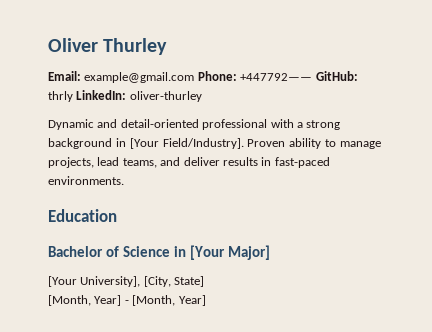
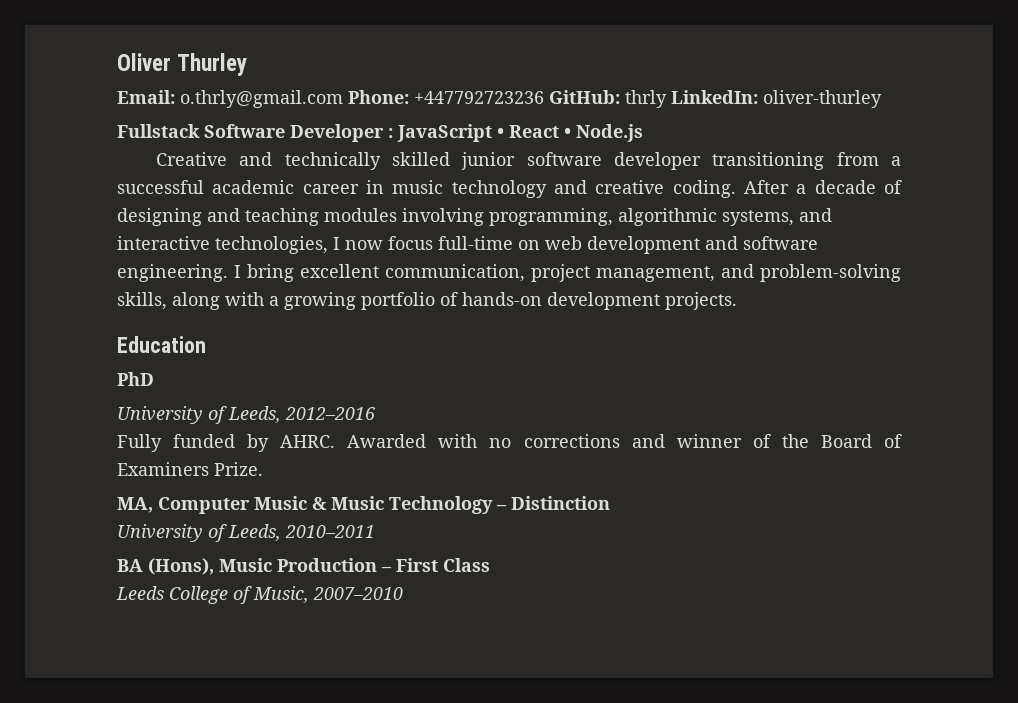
[84,71,313,83] example@gmail.com Phone: +447792—— -> [180,90,544,108] o.thrly@gmail.com Phone: +447792723236
[48,119,341,130] [48,138,381,149] [48,157,330,168] [48,176,124,185] [48,209,117,222] [48,245,270,260] [48,276,205,287] [48,295,206,306] Dynamic and detail-oriented professional with a strong background in [Your Field/Industry]. Proven ability to manage projects, lead teams, and deliver results in fast-paced environments. // Education // Bachelor of Science in [Your Major] // [Your University], [City, State] // [Month, Year] - [Month, Year] -> [117,124,643,142] [155,152,901,170] [117,180,903,198] [117,208,832,226] [117,236,818,254] [117,264,901,282] [117,292,737,310] [117,336,206,353] [117,372,154,386] [117,406,375,424] [117,434,903,452] [117,462,263,476] [117,496,610,514] [117,524,375,542] [117,558,490,575] [116,586,403,604] Fullstack Software Developer : JavaScript • React • Node.js // Creative and technically skilled junior software developer transitioning from a successful academic career in music technology and creative coding. After a decade of designing and teaching modules involving programming, algorithmic systems, and interactive technologies, I now focus full-time on web development and software engineering. I bring excellent communication, project management, and problem-solving skills, along with a growing portfolio of hands-on development projects. // Education // PhD // University of Leeds, 2012–2016 // Fully funded by AHRC. Awarded with no corrections and winner of the Board of Examiners Prize. // MA, Computer Music & Music Technology – Distinction // University of Leeds, 2010–2011 // BA (Hons), Music Production – First Class // Leeds College of Music, 2007–2010

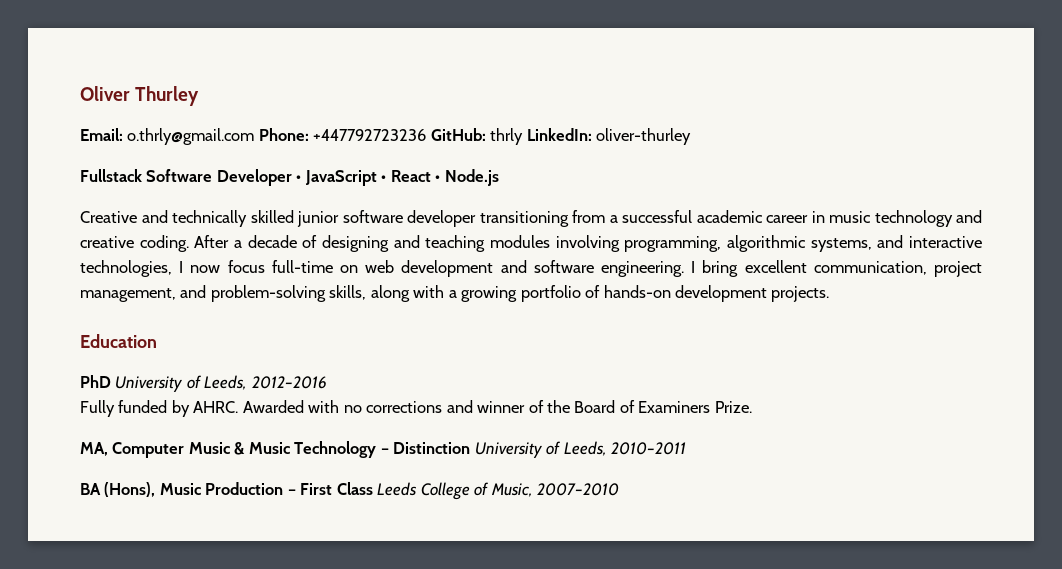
[388,128,393,138] : -> [296,175,302,182] •
(154, 379) // -> (111, 381) none
(610, 503) // -> (471, 448) none
(490, 565) // -> (373, 488) none

